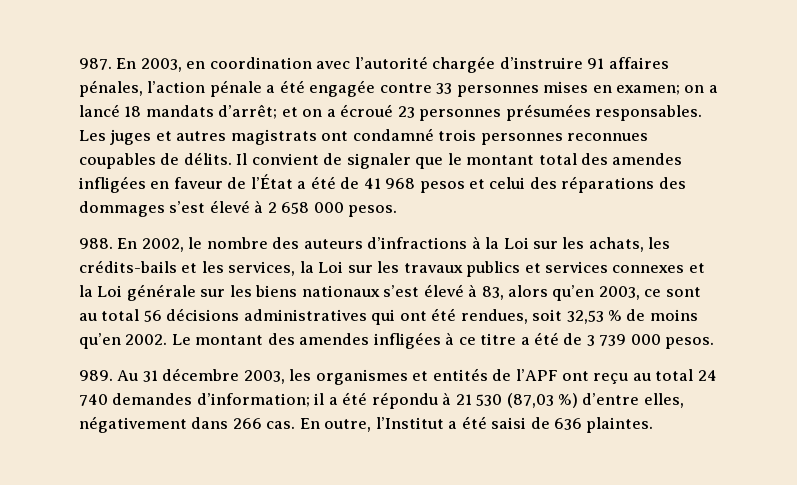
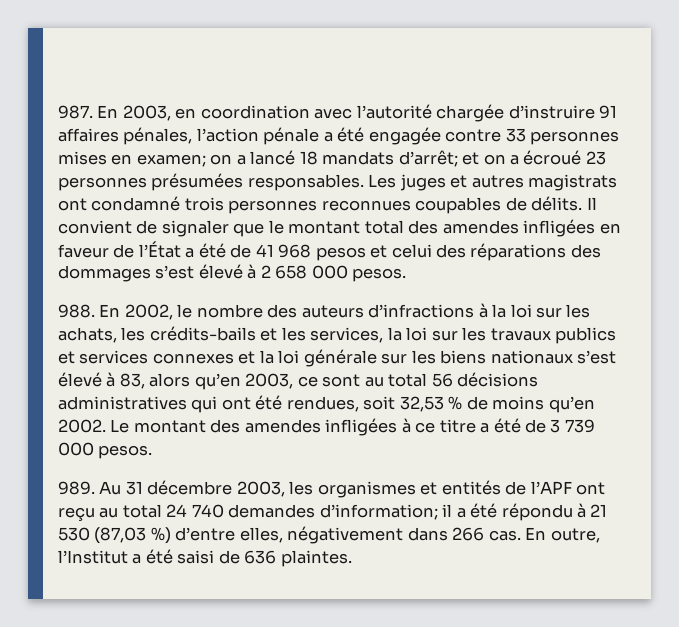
[503,237,529,249] Loi -> [510,304,532,318] loi
[318,261,344,273] Loi -> [406,327,428,341] loi
[97,285,123,297] Loi -> [278,350,300,364] loi

